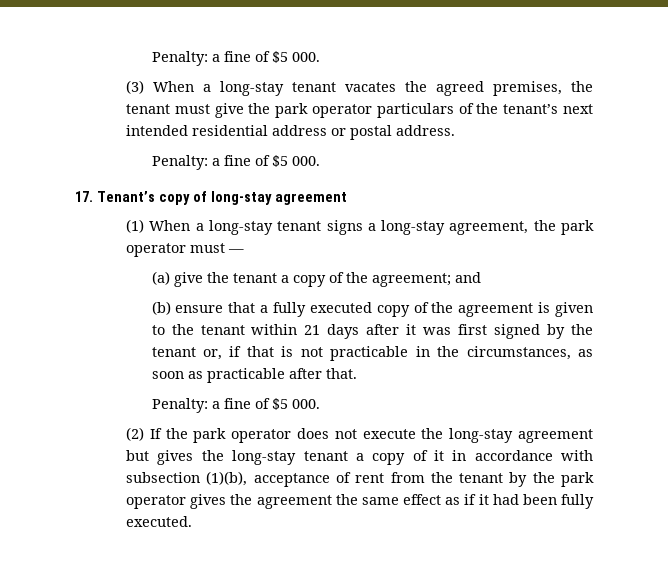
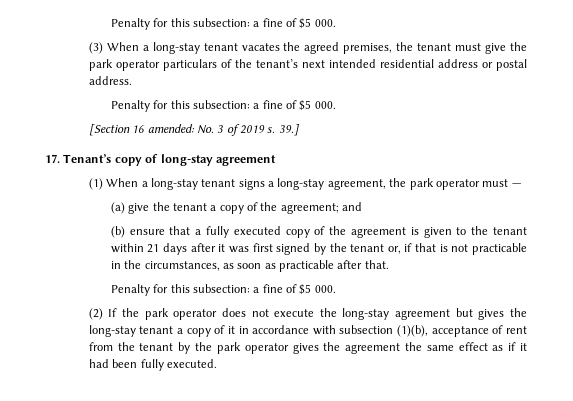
[151,51,208,66] Penalty: -> [110,18,250,30] Penalty for this subsection:
[151,155,320,170] Penalty: a fine of $5 000. -> [110,100,336,112] [88,124,299,136] Penalty for this subsection: a fine of $5 000. // [Section 16 amended: No. 3 of 2019 s. 39.]
[151,398,208,413] Penalty: -> [110,284,250,296] Penalty for this subsection:

